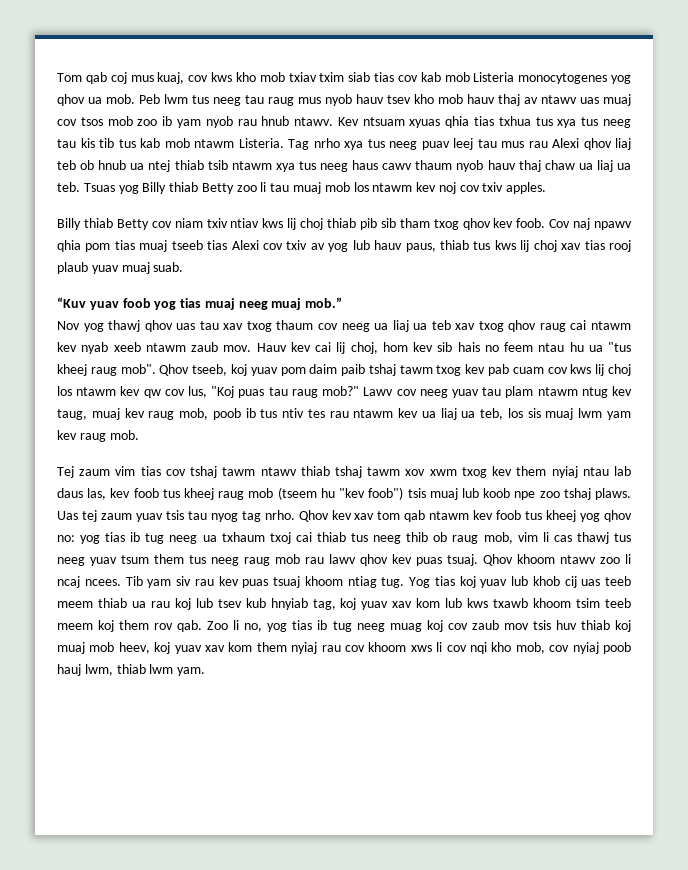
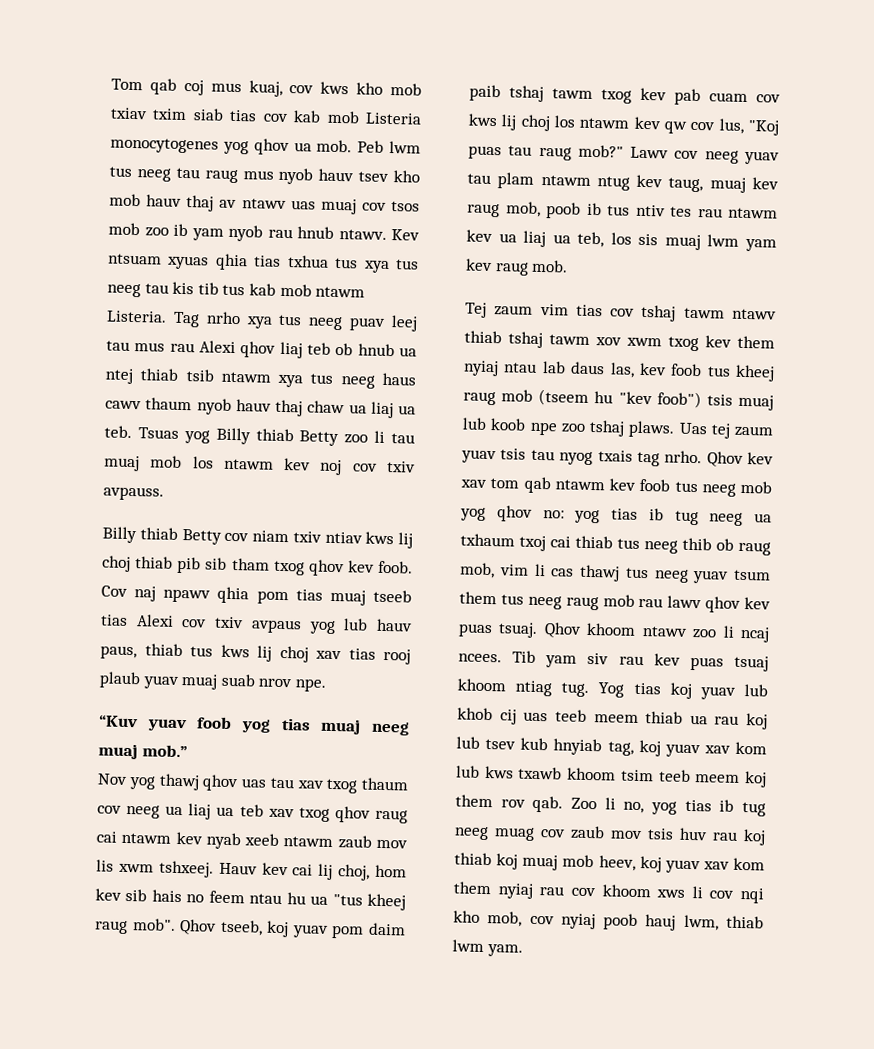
[506,182,547,194] apples. -> [103,486,164,501] avpauss.
[310,243,325,250] av -> [250,619,302,634] avpaus
[153,262,184,272] suab. -> [220,673,326,692] suab nrov npe.
[223,345,252,352] mov. -> [375,839,408,849] [96,859,214,878] mov lis xwm tshxeej.
(238, 517) none -> [597,450,633,462] txais
[546,510,577,522] kheej -> [701,480,772,497] neeg mob
[426,620,443,632] koj -> (535, 834) none
(577, 625) none -> [712,829,766,846] rau koj

